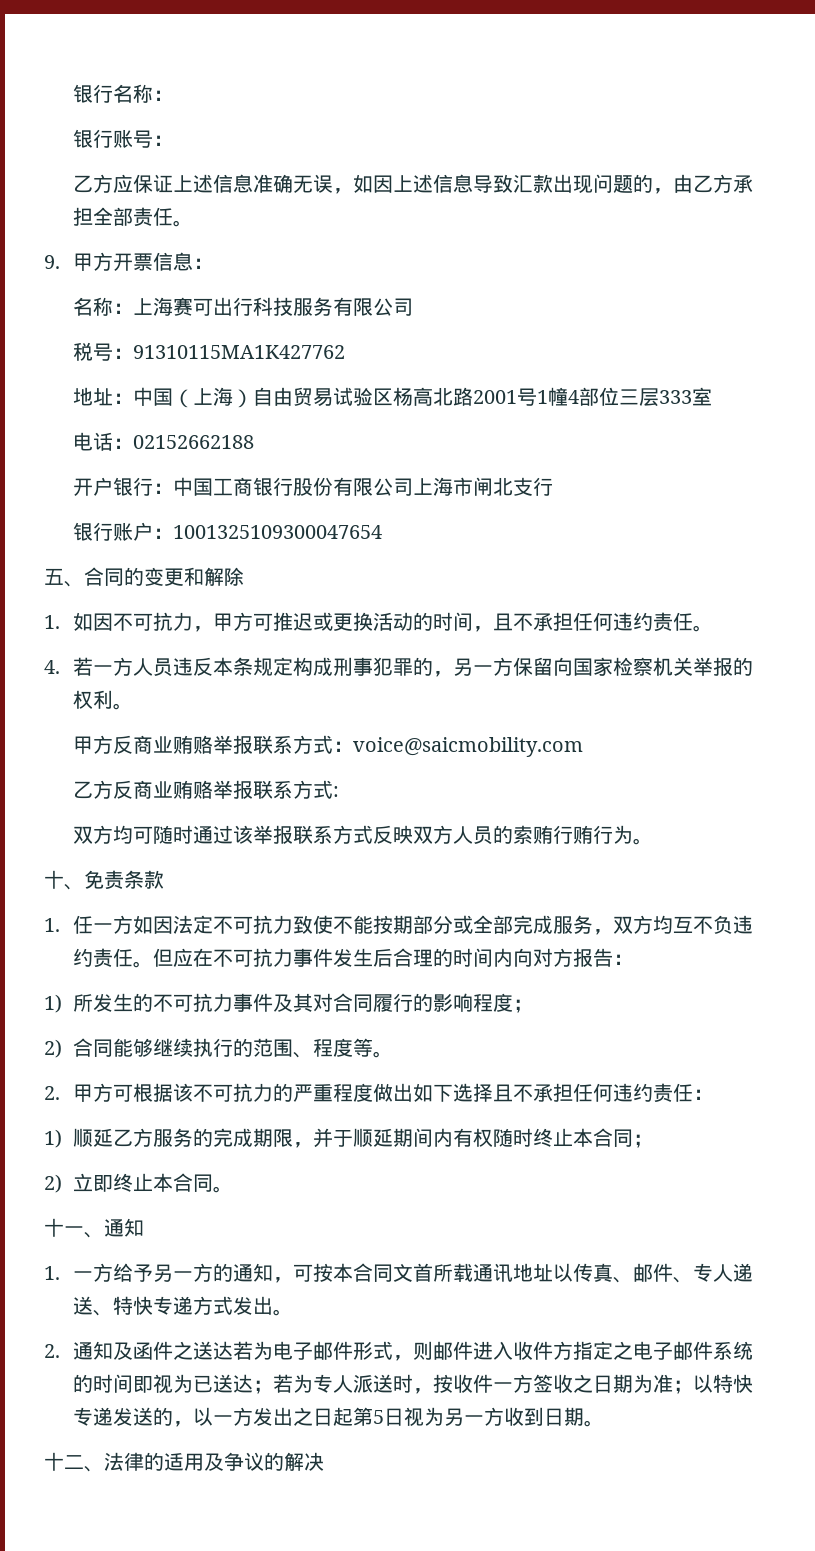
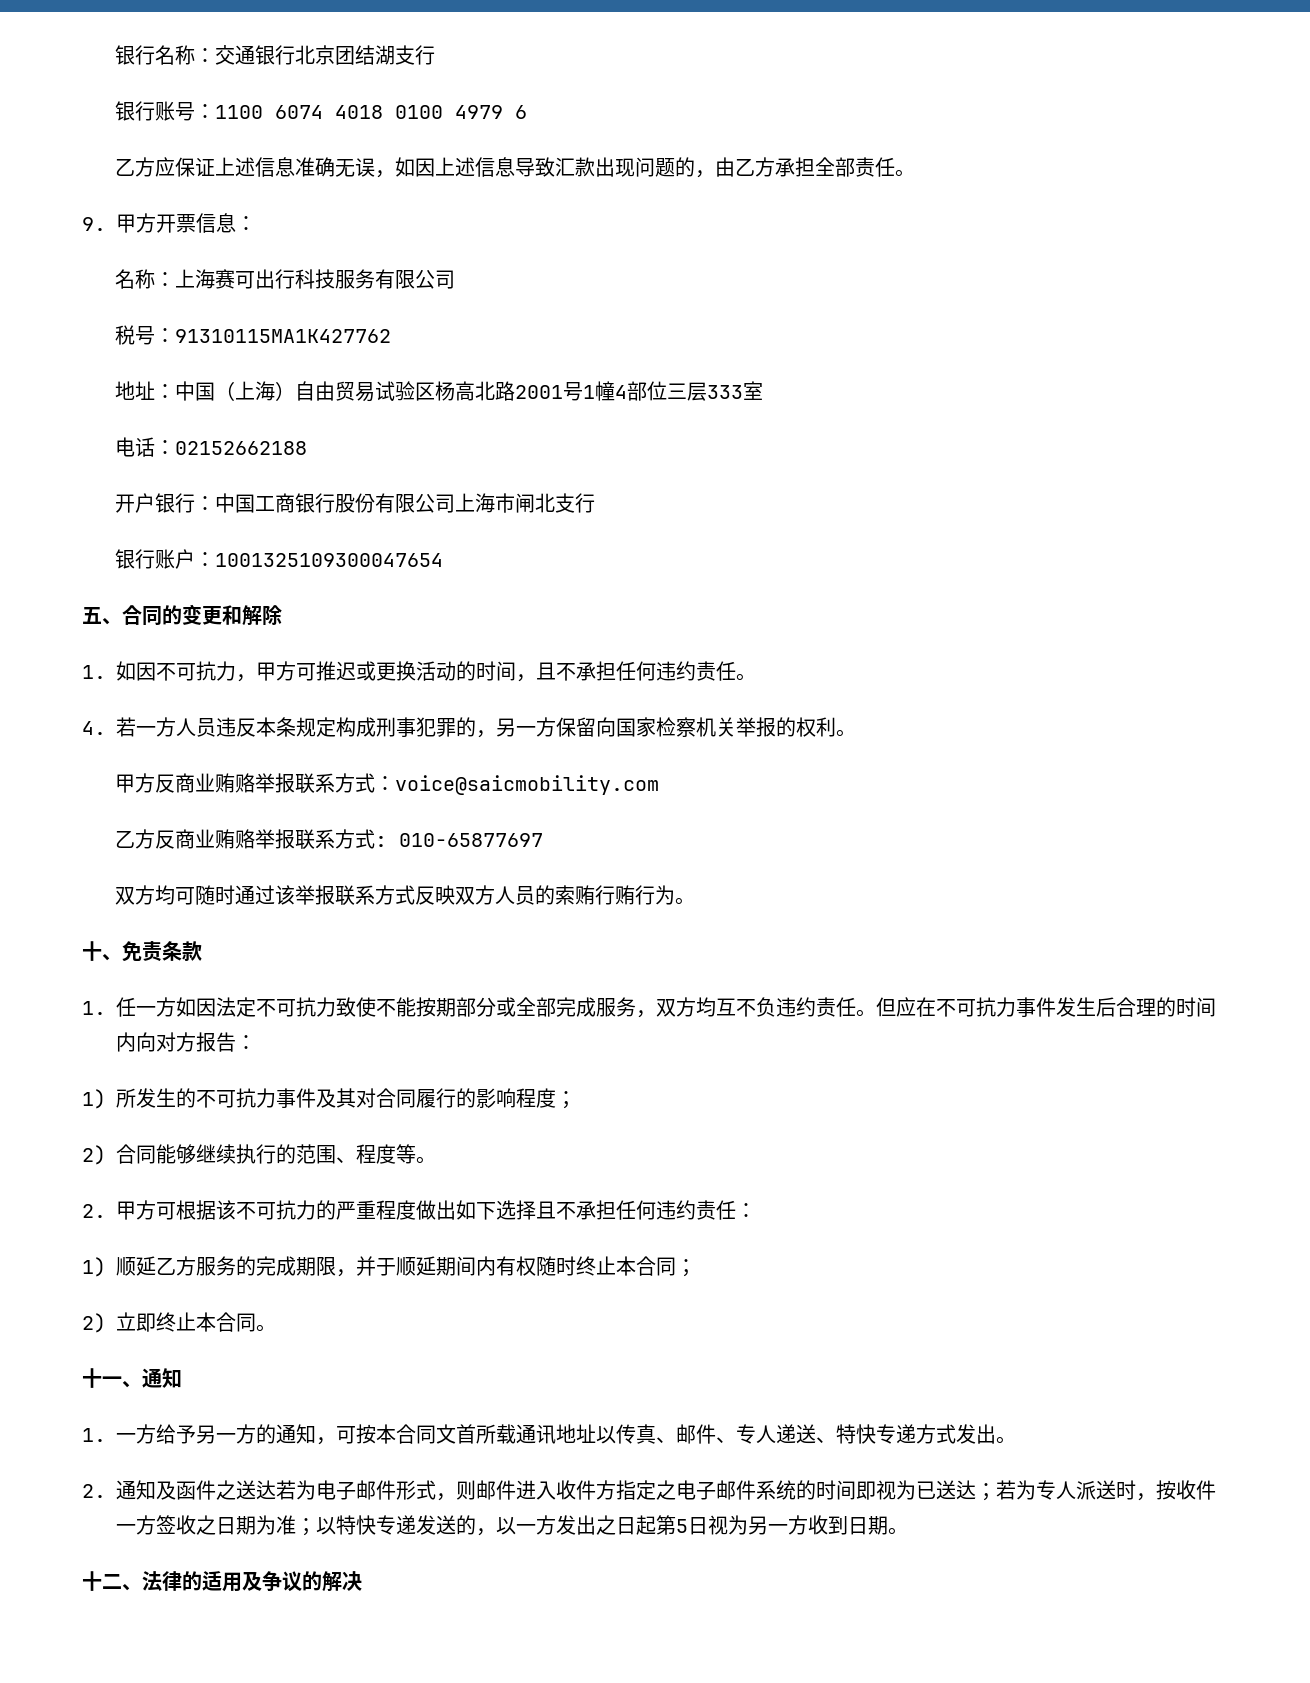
[73,129,174,148] // 银行账号： -> [214,45,435,65] [114,101,527,121] 交通银行北京团结湖支行 // 银行账号：1100 6074 4018 0100 4979 6
(340, 791) none -> [398,833,543,847] 010-65877697

